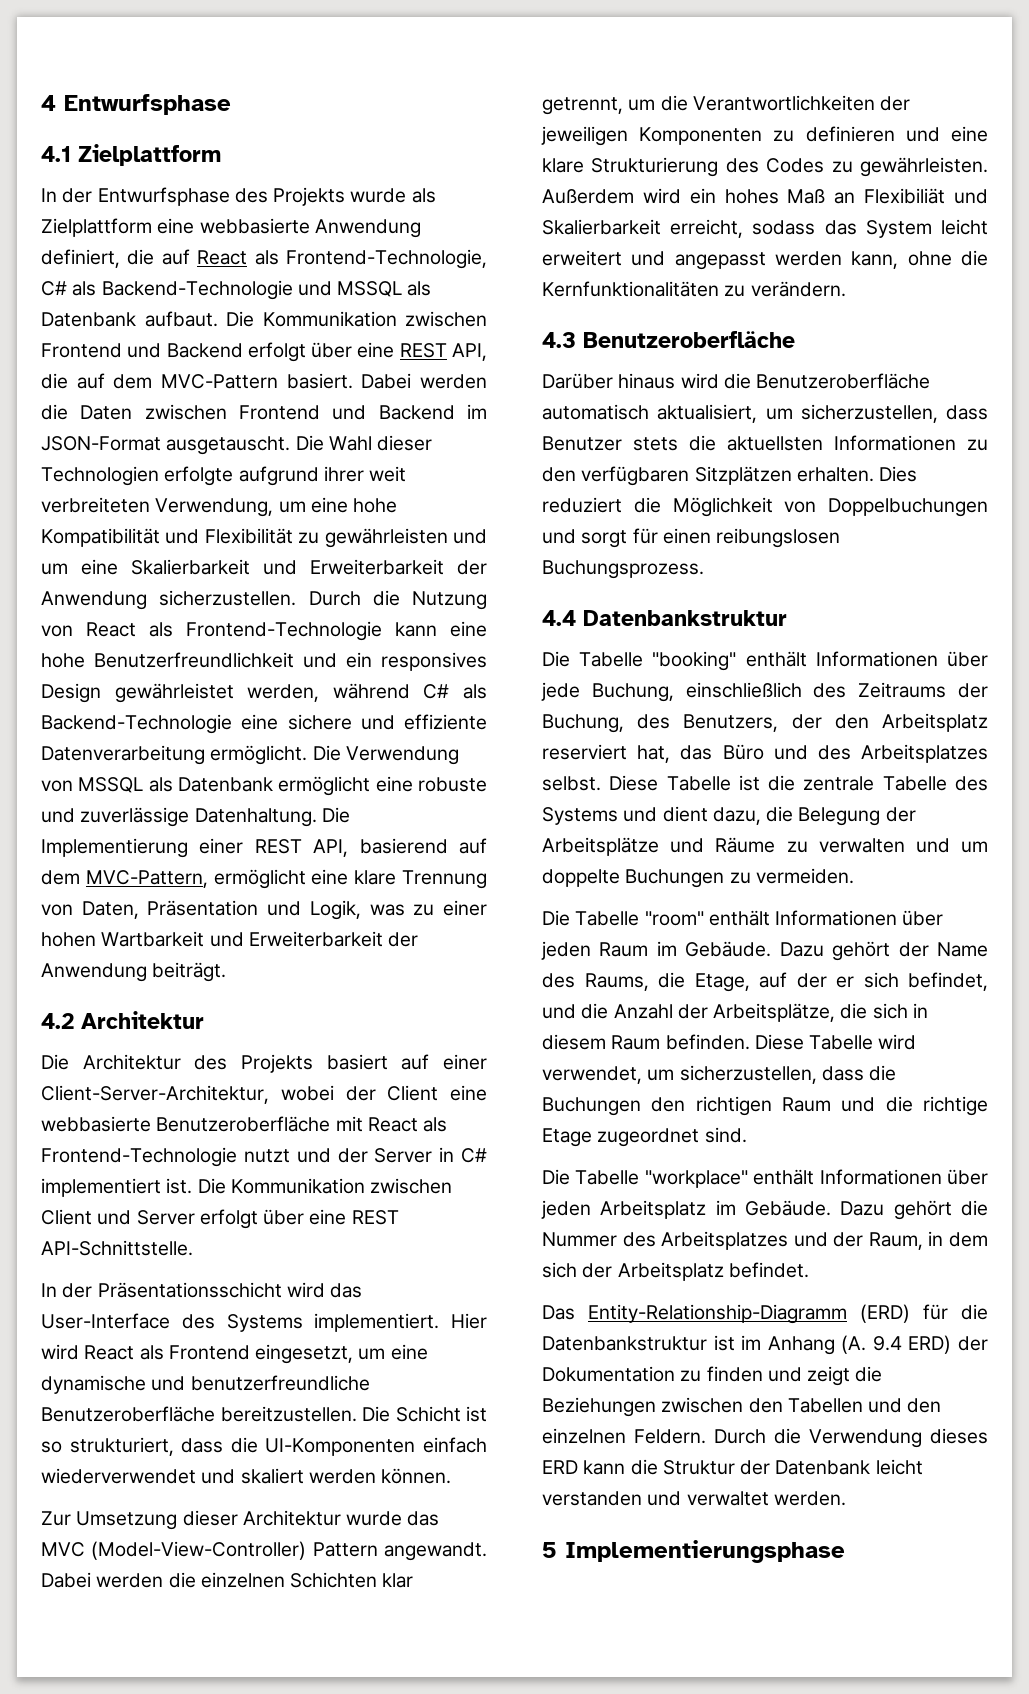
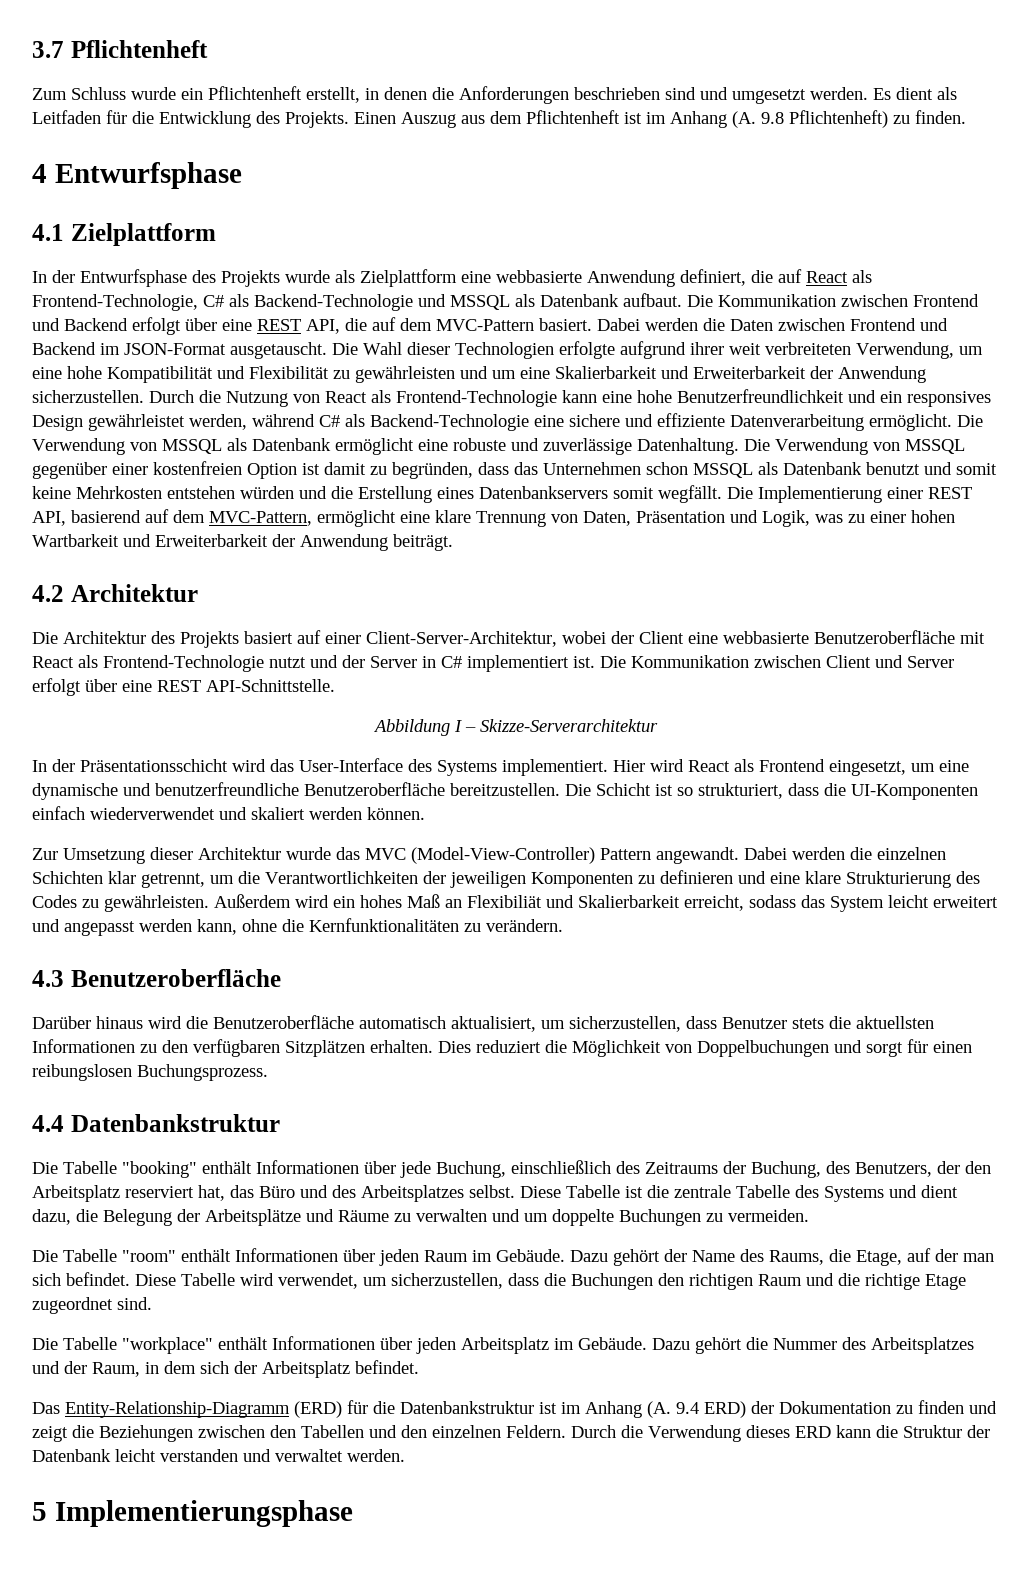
(41, 103) none -> [32,40,208,58] [32,86,957,104] [32,110,966,128] 3.7 Pflichtenheft // Zum Schluss wurde ein Pflichtenheft erstellt, in denen die Anforderungen beschrieben sind und umgesetzt werden. Es dient als Leitfaden für die Entwicklung des Projekts. Einen Auszug aus dem Pflichtenheft ist im Anhang (A. 9.8 Pflichtenheft) zu finden. //
(350, 815) none -> [775,438,965,455] [32,461,997,479] [32,485,753,503] Verwendung von MSSQL gegenüber einer kostenfreien Option ist damit zu begründen, dass das Unternehmen schon MSSQL als Datenbank benutzt und somit keine Mehrkosten entstehen würden und die Erstellung eines Datenbankservers somit wegfällt. Die
(193, 1248) none -> [372,719,658,736] // Abbildung I – Skizze-Serverarchitektur
[836,972,988,991] [542,1003,928,1022] [542,1034,750,1050] er sich befindet, und die Anzahl der Arbeitsplätze, die sich in diesem Raum befinden. -> [963,1253,994,1262] [32,1272,130,1286] man sich befindet.

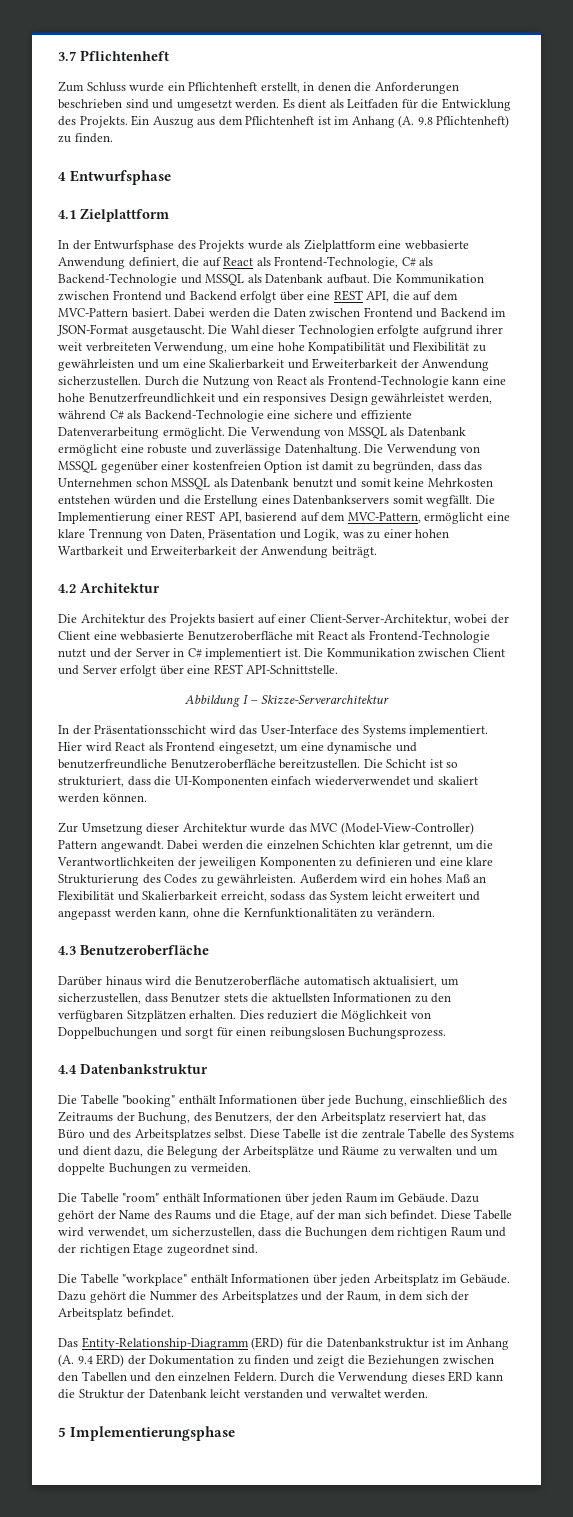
[354,112,396,124] Einen -> [131,115,150,126] Ein
[467,895,542,908] Flexibiliät -> [58,890,114,901] Flexibilität
[769,1250,824,1265] Raums, -> [175,1210,236,1220] Raums und
[658,1273,684,1286] den -> [370,1227,395,1237] dem
[838,1273,920,1290] die richtige -> [58,1244,130,1256] der richtigen

